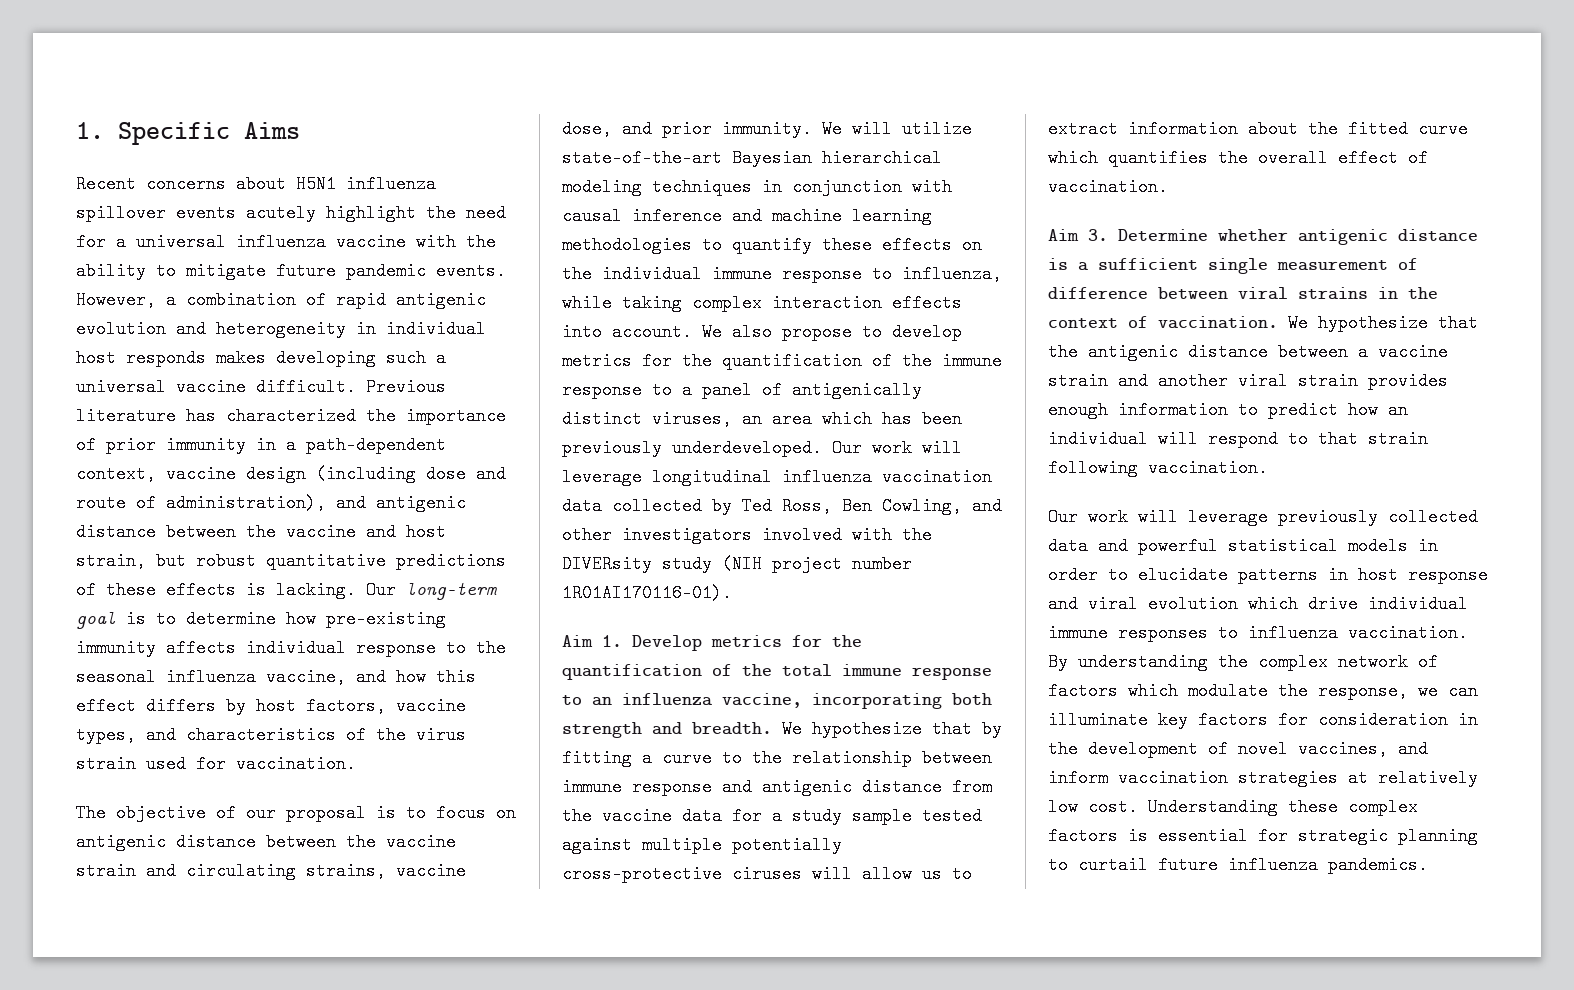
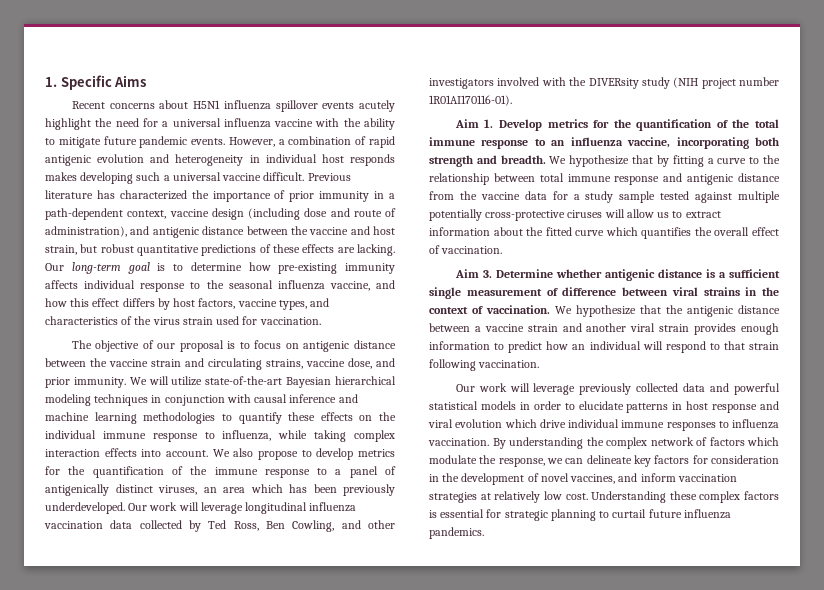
[246,581,266,599] is -> [337,247,355,253] are
(992, 758) none -> [539,173,564,182] total
[1048,711,1148,729] illuminate -> [586,455,632,464] delineate

